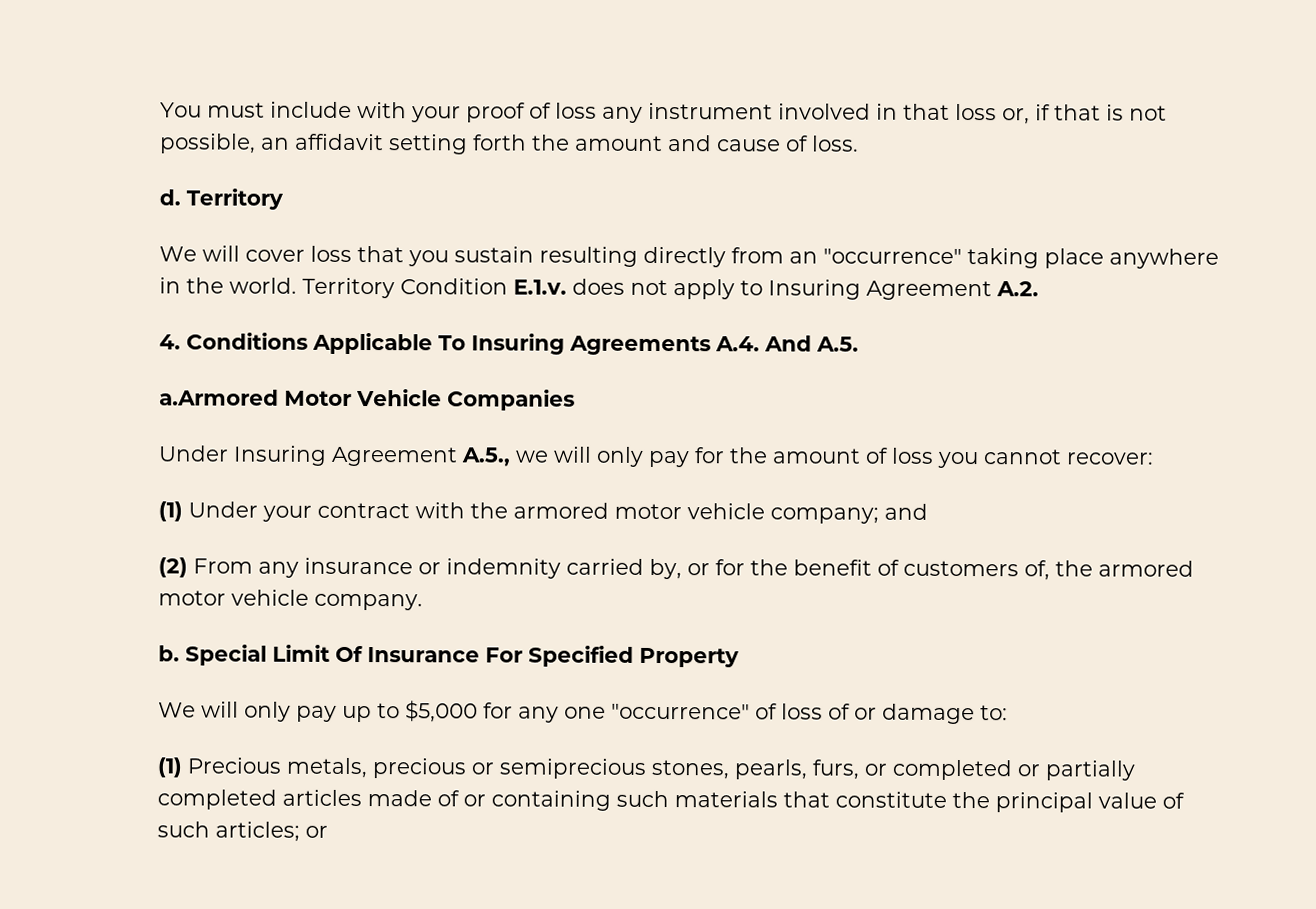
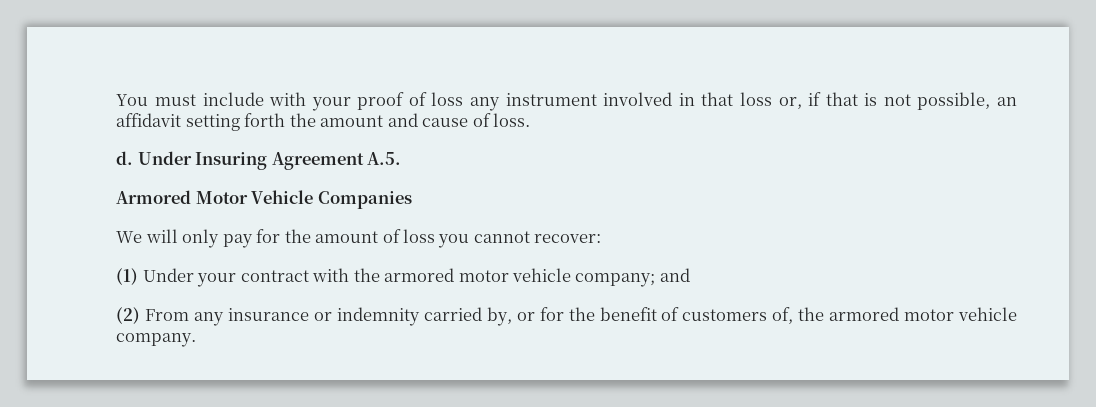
[185,188,284,210] [158,245,1219,269] [158,277,1039,301] [158,332,812,356] Territory // We will cover loss that you sustain resulting directly from an "occurrence" taking place anywhere in the world. Territory Condition E.1.v. does not apply to Insuring Agreement A.2. // 4. Conditions Applicable To Insuring Agreements A.4. And -> [137,151,364,170] Under Insuring Agreement
[158,389,279,406] a.Armored -> [116,190,192,204] Armored
[157,445,549,467] Under Insuring Agreement A.5., we -> [116,231,143,243] We
[157,644,740,668] [157,700,1008,725] [156,757,1135,781] [156,789,1185,813] [156,821,328,842] // b. Special Limit Of Insurance For Specified Property // We will only pay up to $5,000 for any one "occurrence" of loss of or damage to: // (1) Precious metals, precious or semiprecious stones, pearls, furs, or completed or partially completed articles made of or containing such materials that constitute the principal value of such articles; or -> (197, 340) none

